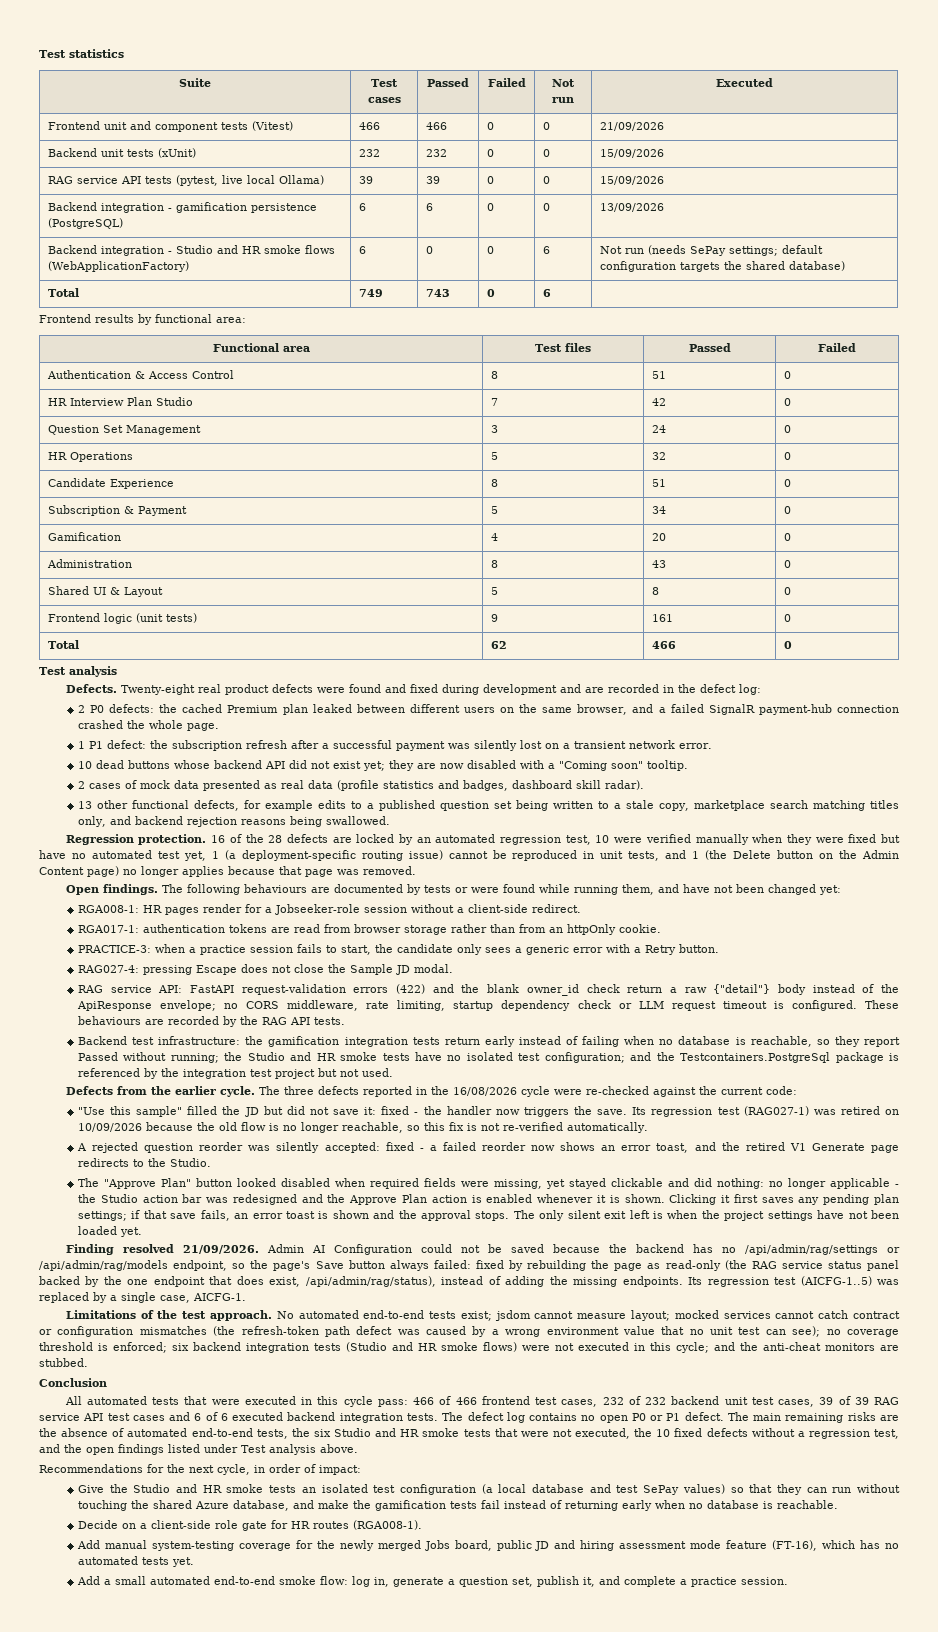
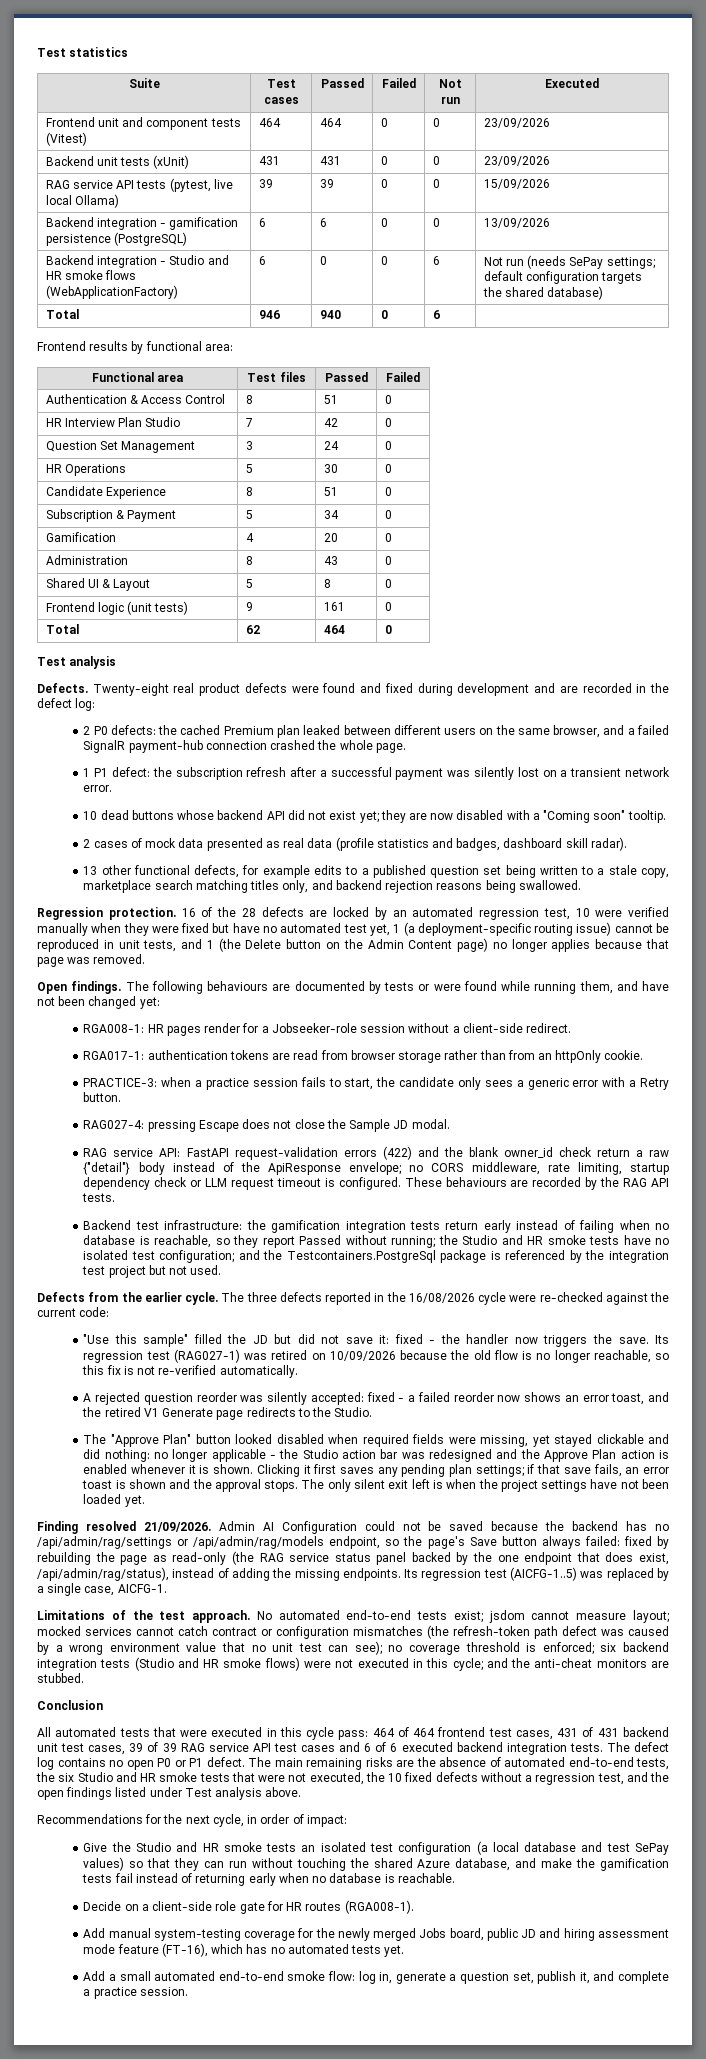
[358,122,380,130] [425,122,447,130] [486,122,494,130] [542,122,550,130] [599,122,664,131] 466 | 466 | 0 | 0 | 21/09/2026 -> [258,118,281,127] [319,118,342,127] [380,118,388,127] [432,118,440,127] [483,118,550,128] 464 | 464 | 0 | 0 | 23/09/2026
[358,149,380,157] [425,149,447,157] [486,149,494,157] [542,149,550,157] [599,149,664,158] 232 | 232 | 0 | 0 | 15/09/2026 -> [258,156,280,165] [319,156,341,165] [380,156,388,165] [432,156,440,165] [483,156,550,166] 431 | 431 | 0 | 0 | 23/09/2026
[358,289,383,297] [425,289,450,297] 749 | 743 -> [258,310,280,319] [319,310,341,319] 946 | 940
[651,452,666,460] 32 -> [323,464,338,473] 30
[651,641,676,649] 466 -> [323,625,345,634] 464
[413,1396,667,1407] 466 of 466 frontend test cases, 232 of 232 -> [372,1727,619,1740] 464 of 464 frontend test cases, 431 of 431

